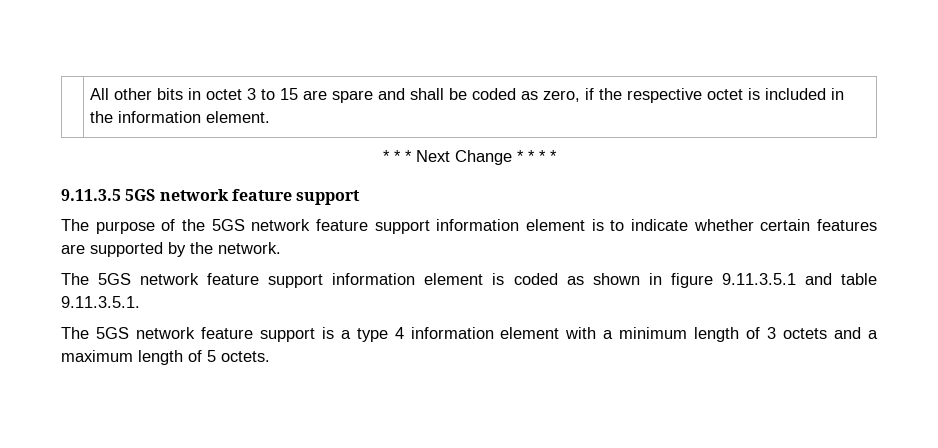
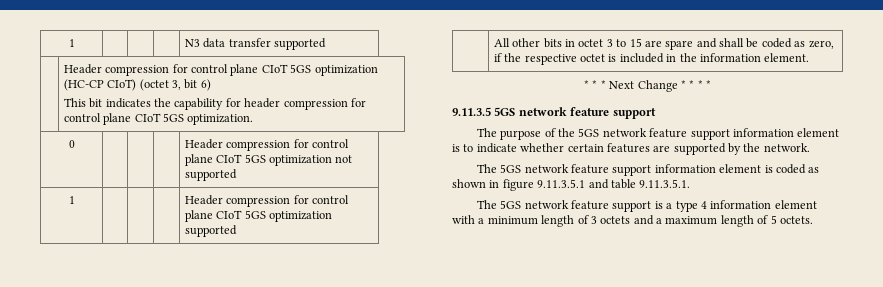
(90, 94) none -> [68,39,75,47] [184,38,327,50] [63,64,378,76] [63,79,211,91] [63,98,366,110] [63,113,254,125] [68,140,75,148] [184,139,350,151] [184,154,353,166] [184,169,237,181] [68,196,75,204] [184,195,350,207] [184,210,333,222] [184,225,237,237] 1 | | | | N3 data transfer supported // | Header compression for control plane CIoT 5GS optimization (HC-CP CIoT) (octet 3, bit 6) // This bit indicates the capability for header compression for control plane CIoT 5GS optimization. // 0 | | | | Header compression for control plane CIoT 5GS optimization not supported // 1 | | | | Header compression for control plane CIoT 5GS optimization supported //

